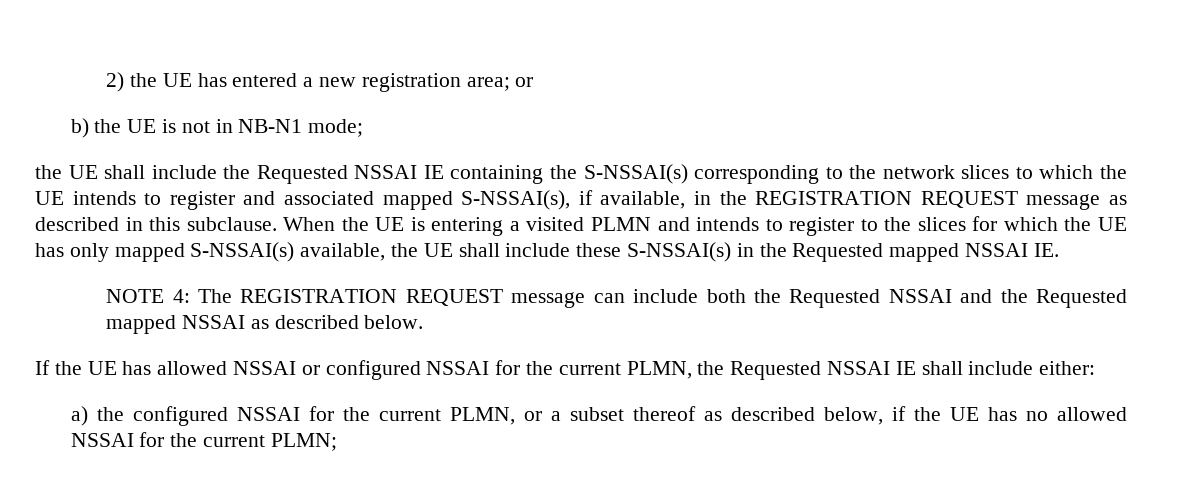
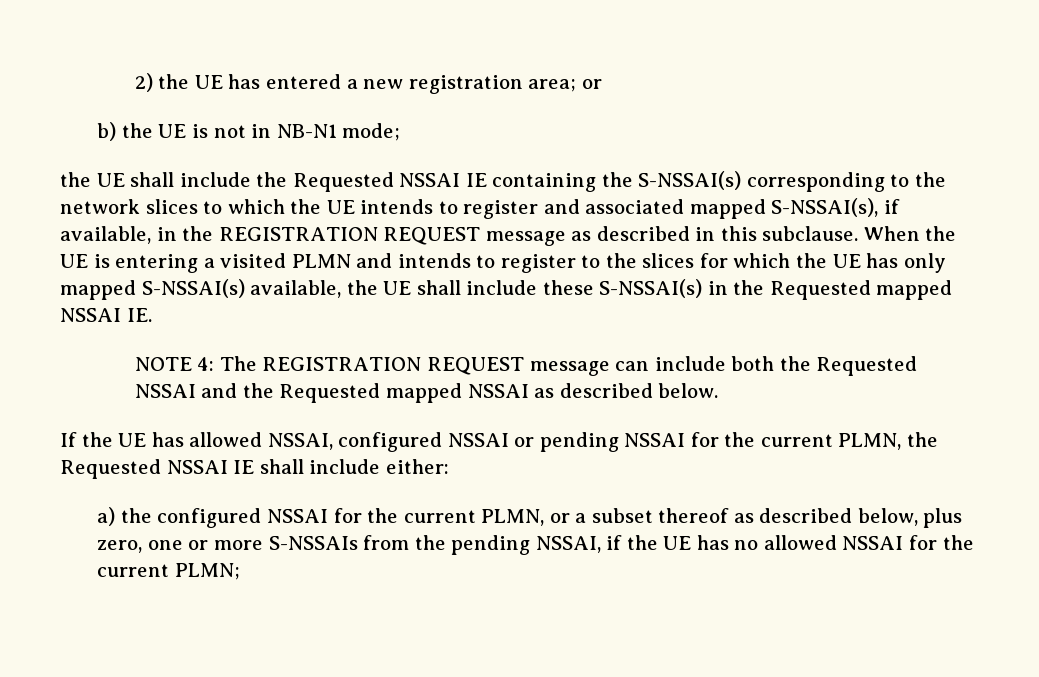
(228, 368) none -> [267,432,443,452] NSSAI, configured
[325,360,421,380] configured -> [539,432,619,452] pending
(883, 416) none -> [923,508,963,528] [97,535,601,555] plus zero, one or more S-NSSAIs from the pending NSSAI,

